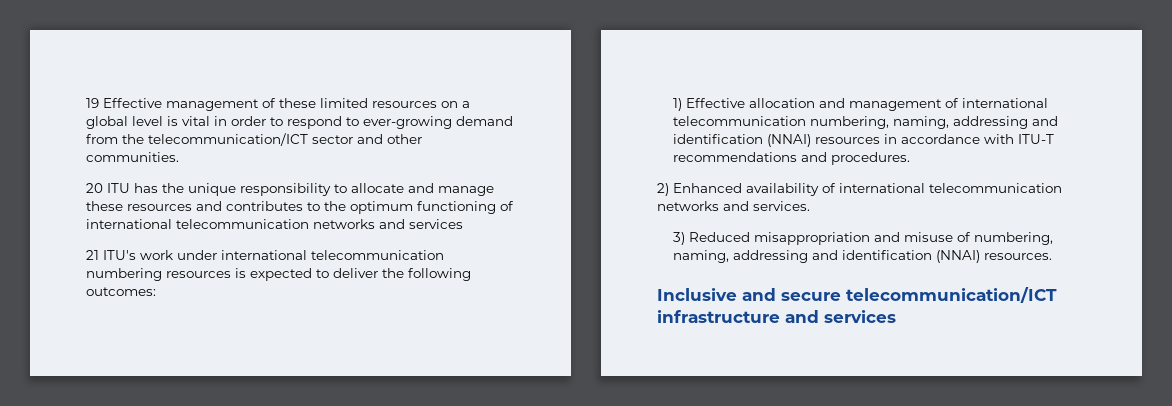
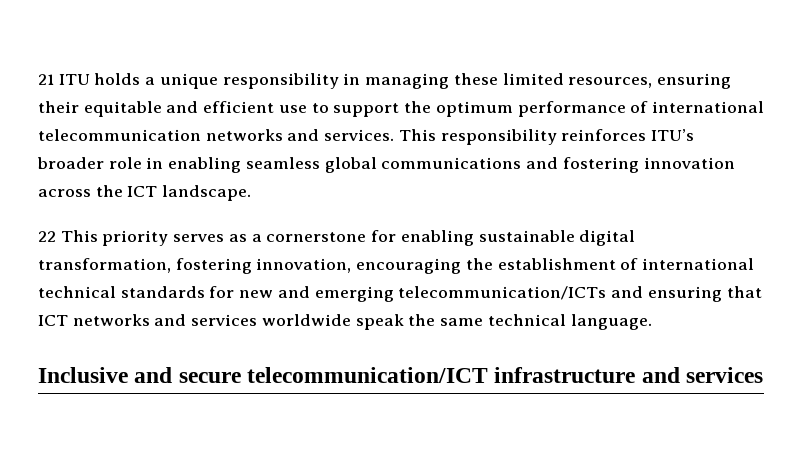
[86,98,470,111] [86,116,513,129] [86,133,422,146] [86,152,179,162] [86,183,494,196] [86,201,514,214] [86,219,463,229] [86,250,444,260] [86,268,471,281] [86,287,156,296] [673,98,1049,111] [673,116,1059,129] [673,134,1055,147] [673,152,911,165] [657,183,819,196] 19 Effective management of these limited resources on a global level is vital in order to respond to ever-growing demand from the telecommunication/ICT sector and other communities. // 20 ITU has the unique responsibility to allocate and manage these resources and contributes to the optimum functioning of international telecommunication networks and services // 21 ITU's work under international telecommunication numbering resources is expected to deliver the following outcomes: // 1) Effective allocation and management of international telecommunication numbering, naming, addressing and identification (NNAI) resources in accordance with ITU-T recommendations and procedures. // 2) Enhanced availability -> [38,73,731,89] [38,101,626,117] 21 ITU holds a unique responsibility in managing these limited resources, ensuring their equitable and efficient use to support the optimum performance
[673,232,1054,245] [673,250,1053,263] // 3) Reduced misappropriation and misuse of numbering, naming, addressing and identification (NNAI) resources. -> [398,129,695,145] [37,157,735,173] [38,185,252,201] [38,230,636,246] [38,258,755,274] [38,286,762,302] [38,314,652,330] This responsibility reinforces ITU’s broader role in enabling seamless global communications and fostering innovation across the ICT landscape. // 22 This priority serves as a cornerstone for enabling sustainable digital transformation, fostering innovation, encouraging the establishment of international technical standards for new and emerging telecommunication/ICTs and ensuring that ICT networks and services worldwide speak the same technical language.

